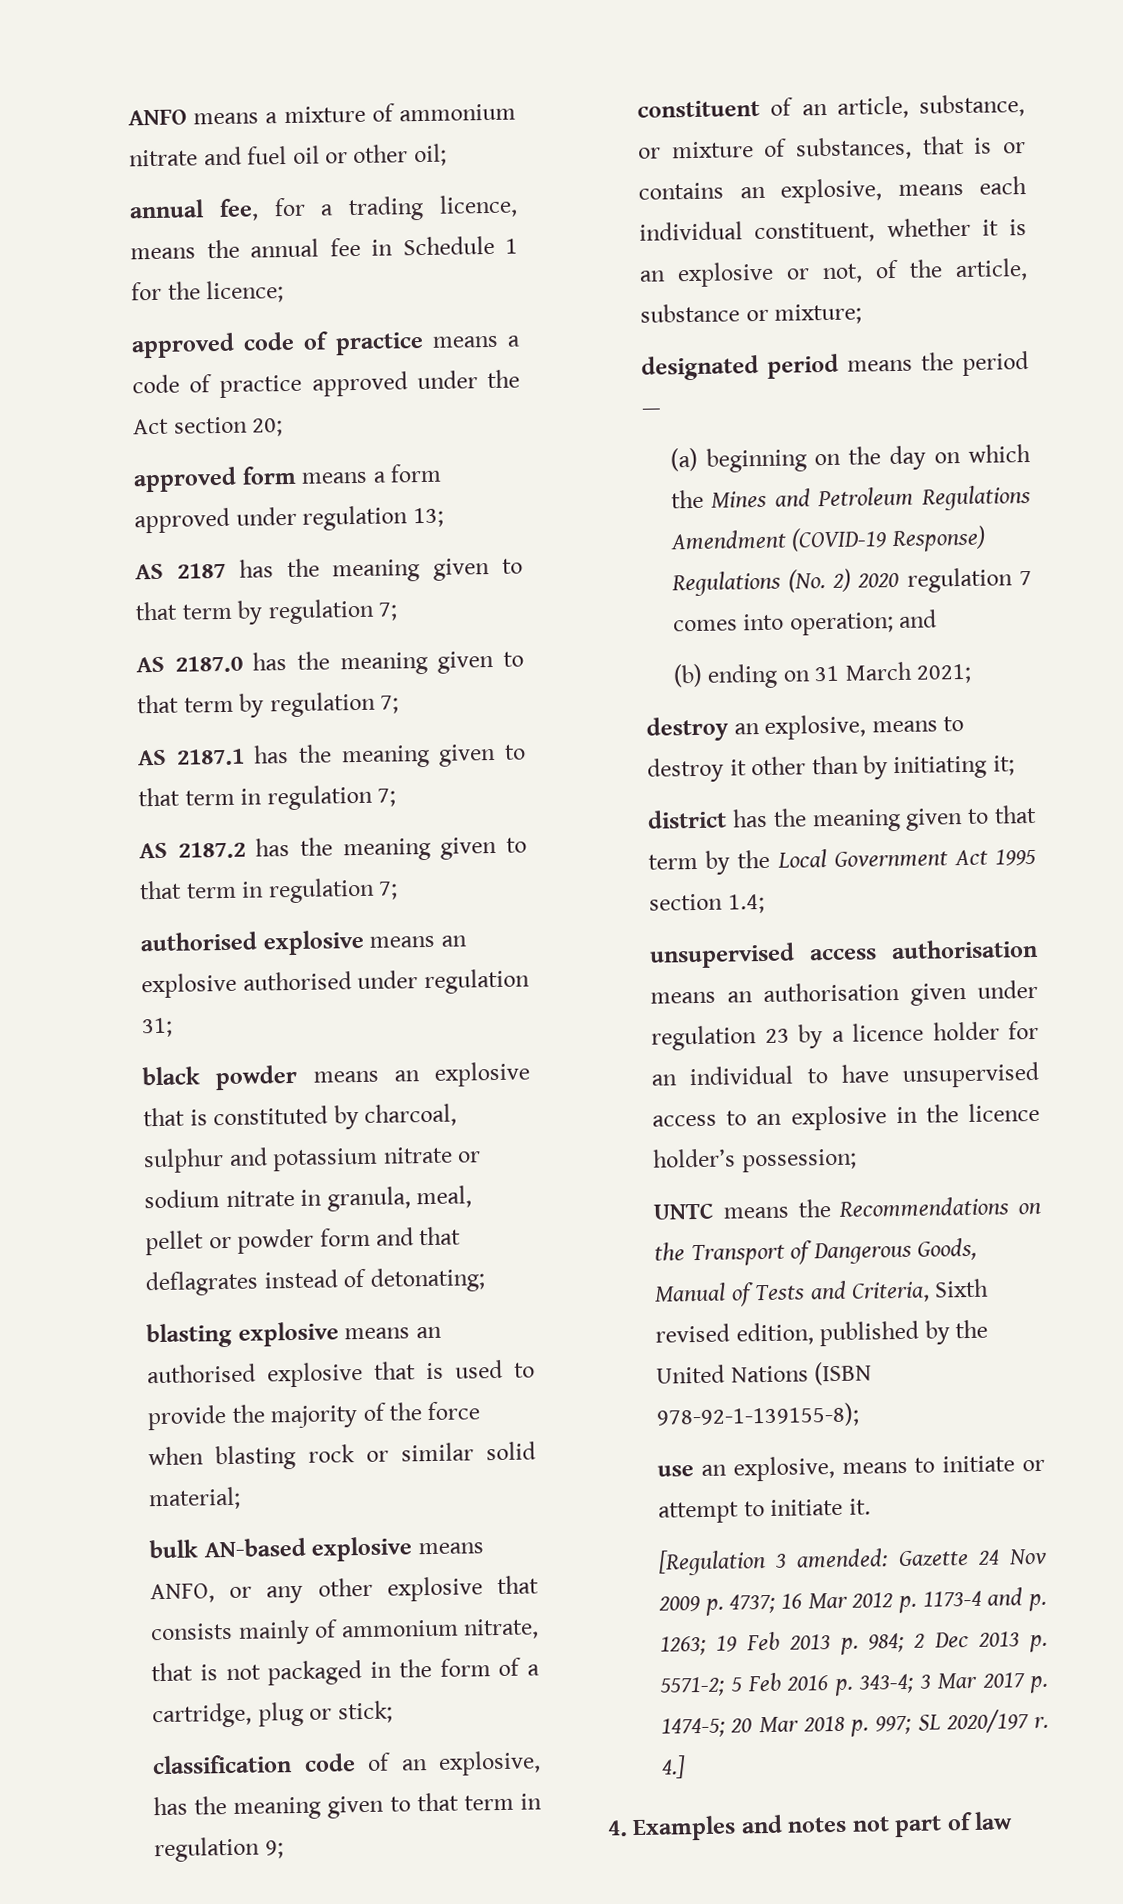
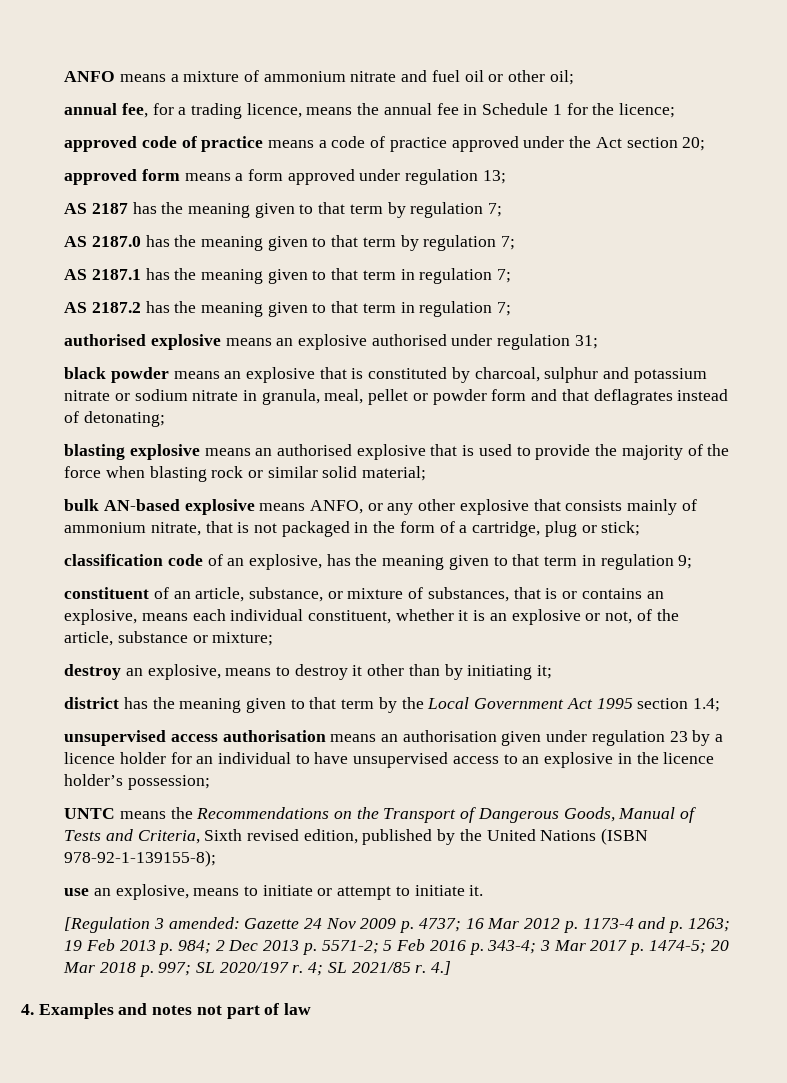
[641,351,1029,381] [641,408,663,416] [669,443,1031,473] [670,484,1031,511] [669,525,986,553] [670,567,1032,597] [672,609,938,636] [672,661,973,689] // designated period means the period — // (a) beginning on the day on which the Mines and Petroleum Regulations Amendment (COVID-19 Response) Regulations (No. 2) 2020 regulation 7 comes into operation; and // (b) ending on 31 March 2021; -> (274, 639) none
(1049, 1722) none -> [308,962,427,976] 4; SL 2021/85 r.

